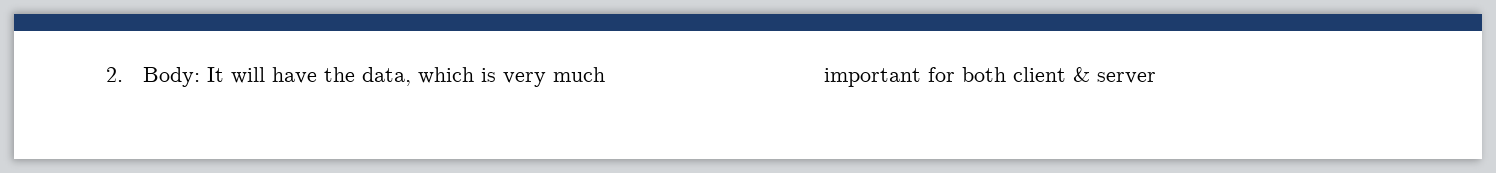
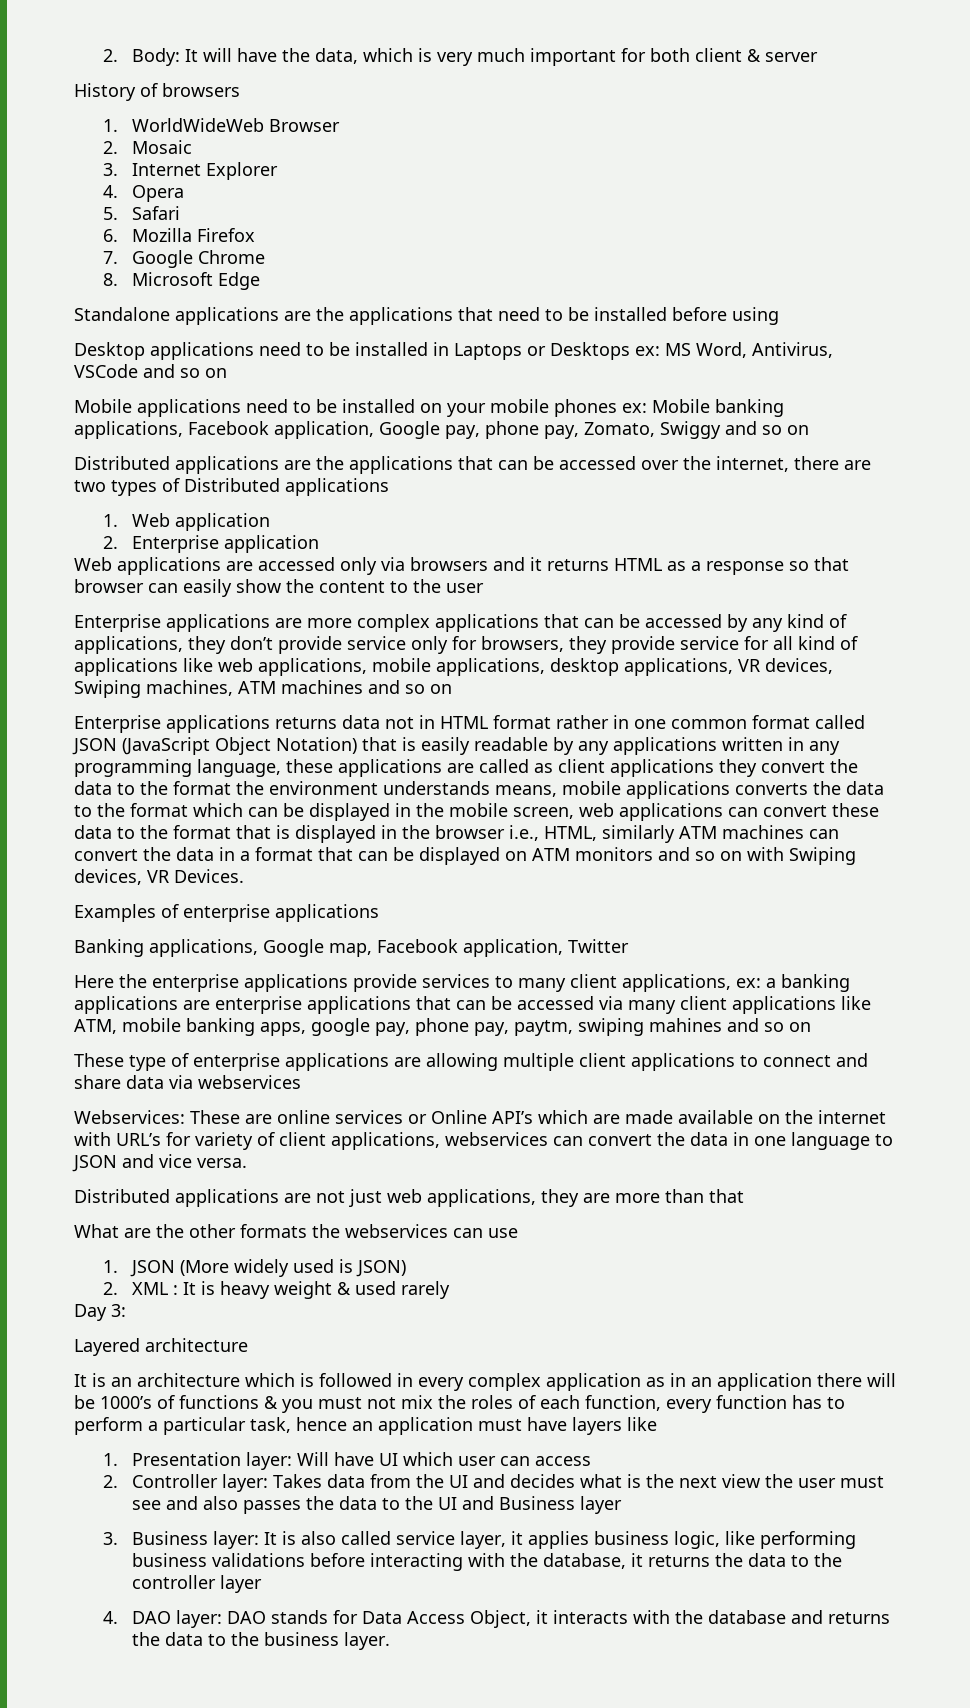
(1157, 78) none -> [74,83,240,101] [102,118,340,132] [102,140,192,154] [102,162,278,180] [102,185,184,202] [102,206,180,220] [102,228,255,242] [102,250,265,268] [102,272,260,290] [74,307,779,325] [74,342,833,360] [74,364,227,378] [74,399,784,417] [74,421,809,439] [74,456,871,474] [74,478,389,496] [102,513,270,531] [102,535,319,553] [74,557,849,575] [74,579,484,597] [74,614,847,632] [74,636,858,654] [74,658,833,676] [74,680,452,698] [74,715,865,733] [72,737,840,755] [74,759,858,777] [74,781,884,799] [74,803,879,821] [74,825,839,843] [74,847,856,865] [74,869,244,885] [74,904,379,922] [74,939,629,957] [74,974,850,992] [74,996,871,1014] [74,1018,811,1036] [74,1053,868,1071] [74,1075,301,1089] [74,1110,886,1124] [74,1132,893,1150] [72,1154,247,1172] [74,1189,744,1207] [74,1224,518,1238] [102,1259,406,1277] [102,1281,450,1299] [74,1304,126,1321] [74,1338,248,1356] [74,1373,896,1391] [74,1395,845,1413] [74,1417,657,1435] [102,1452,591,1470] [102,1474,884,1492] [131,1496,622,1514] [102,1531,856,1549] [131,1553,842,1571] [131,1575,262,1593] [102,1610,890,1628] [131,1632,390,1650] // History of browsers // 1. WorldWideWeb Browser // 2. Mosaic // 3. Internet Explorer // 4. Opera // 5. Safari // 6. Mozilla Firefox // 7. Google Chrome // 8. Microsoft Edge // Standalone applications are the applications that need to be installed before using // Desktop applications need to be installed in Laptops or Desktops ex: MS Word, Antivirus, VSCode and so on // Mobile applications need to be installed on your mobile phones ex: Mobile banking applications, Facebook application, Google pay, phone pay, Zomato, Swiggy and so on // Distributed applications are the applications that can be accessed over the internet, there are two types of Distributed applications // 1. Web application // 2. Enterprise application // Web applications are accessed only via browsers and it returns HTML as a response so that browser can easily show the content to the user // Enterprise applications are more complex applications that can be accessed by any kind of applications, they don’t provide service only for browsers, they provide service for all kind of applications like web applications, mobile applications, desktop applications, VR devices, Swiping machines, ATM machines and so on // Enterprise applications returns data not in HTML format rather in one common format called JSON (JavaScript Object Notation) that is easily readable by any applications written in any programming language, these applications are called as client applications they convert the data to the format the environment understands means, mobile applications converts the data to the format which can be displayed in the mobile screen, web applications can convert these data to the format that is displayed in the browser i.e., HTML, similarly ATM machines can convert the data in a format that can be displayed on ATM monitors and so on with Swiping devices, VR Devices. // Examples of enterprise applications // Banking applications, Google map, Facebook application, Twitter // Here the enterprise applications provide services to many client applications, ex: a banking applications are enterprise applications that can be accessed via many client applications like ATM, mobile banking apps, google pay, phone pay, paytm, swiping mahines and so on // These type of enterprise applications are allowing multiple client applications to connect and share data via webservices // Webservices: These are online services or Online API’s which are made available on the internet with URL’s for variety of client applications, webservices can convert the data in one language to JSON and vice versa. // Distributed applications are not just web applications, they are more than that // What are the other formats the webservices can use // 1. JSON (More widely used is JSON) // 2. XML : It is heavy weight & used rarely // Day 3: // Layered architecture // It is an architecture which is followed in every complex application as in an application there will be 1000’s of functions & you must not mix the roles of each function, every function has to perform a particular task, hence an application must have layers like // 1. Presentation layer: Will have UI which user can access // 2. Controller layer: Takes data from the UI and decides what is the next view the user must see and also passes the data to the UI and Business layer // 3. Business layer: It is also called service layer, it applies business logic, like performing business validations before interacting with the database, it returns the data to the controller layer // 4. DAO layer: DAO stands for Data Access Object, it interacts with the database and returns the data to the business layer.

